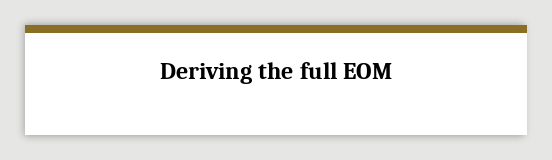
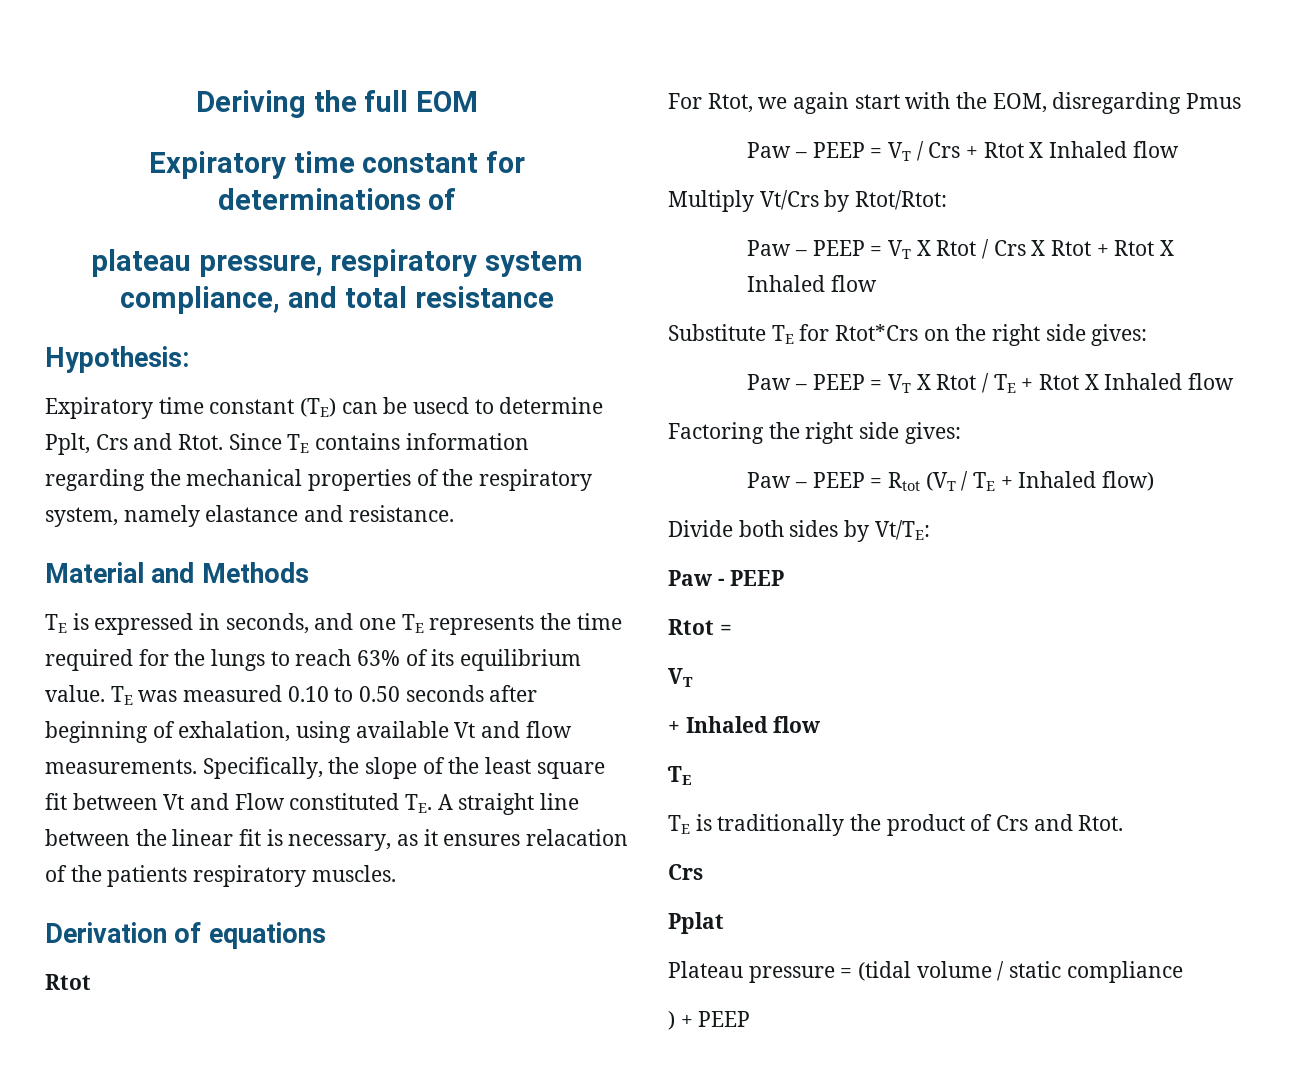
(393, 71) none -> [148,151,526,179] [217,188,457,210] [90,249,584,277] [120,286,554,314] [45,346,189,373] [45,397,604,419] [45,433,529,455] [45,469,593,491] [45,505,454,527] [45,562,309,583] [45,613,622,635] [45,649,582,671] [45,685,538,705] [45,721,572,743] [45,757,605,779] [45,793,580,815] [45,829,629,851] [45,865,396,887] [45,922,326,949] [45,974,91,990] [668,92,1242,114] [747,141,1179,161] [668,190,948,212] [747,239,1175,259] [747,275,878,292] [668,324,1148,346] [747,373,1235,393] [668,422,961,444] [747,471,1155,491] [668,520,930,542] [668,570,785,586] [668,619,732,635] [668,668,693,687] [668,716,821,733] [667,766,691,785] [668,814,1124,836] [668,864,703,880] [668,912,724,934] [668,961,1183,983] [668,1011,751,1030] // Expiratory time constant for determinations of // plateau pressure, respiratory system compliance, and total resistance // Hypothesis: // Expiratory time constant (TE) can be usecd to determine Pplt, Crs and Rtot. Since TE contains information regarding the mechanical properties of the respiratory system, namely elastance and resistance. // Material and Methods // TE is expressed in seconds, and one TE represents the time required for the lungs to reach 63% of its equilibrium value. TE was measured 0.10 to 0.50 seconds after beginning of exhalation, using available Vt and flow measurements. Specifically, the slope of the least square fit between Vt and Flow constituted TE. A straight line between the linear fit is necessary, as it ensures relacation of the patients respiratory muscles. // Derivation of equations // Rtot // For Rtot, we again start with the EOM, disregarding Pmus // Paw – PEEP = VT / Crs + Rtot X Inhaled flow // Multiply Vt/Crs by Rtot/Rtot: // Paw – PEEP = VT X Rtot / Crs X Rtot + Rtot X Inhaled flow // Substitute TE for Rtot*Crs on the right side gives: // Paw – PEEP = VT X Rtot / ƬE + Rtot X Inhaled flow // Factoring the right side gives: // Paw – PEEP = Rtot (VT / ƬE + Inhaled flow) // Divide both sides by Vt/TE: // Paw - PEEP // Rtot = // VT // + Inhaled flow // ƬE // TE is traditionally the product of Crs and Rtot. // Crs // Pplat // Plateau pressure = (tidal volume / static compliance // ) + PEEP

